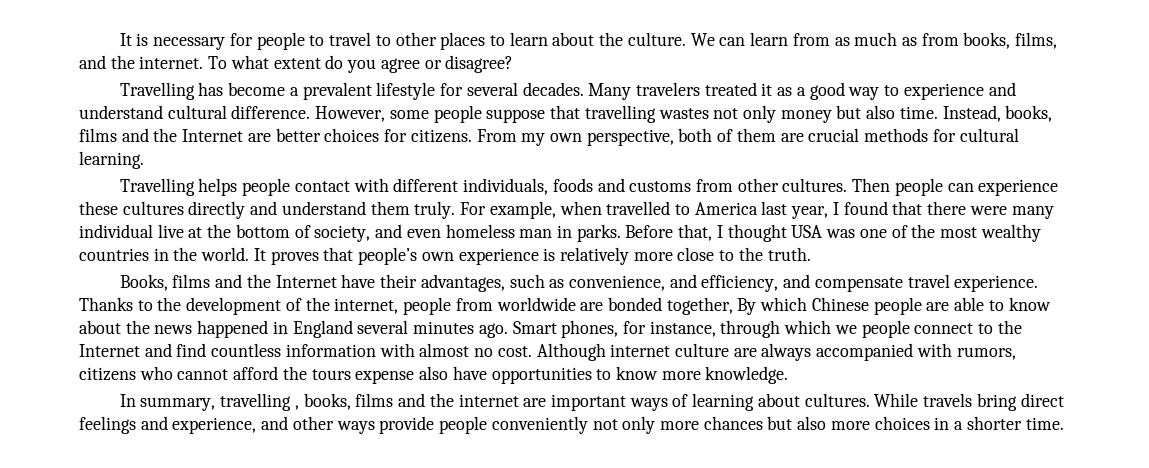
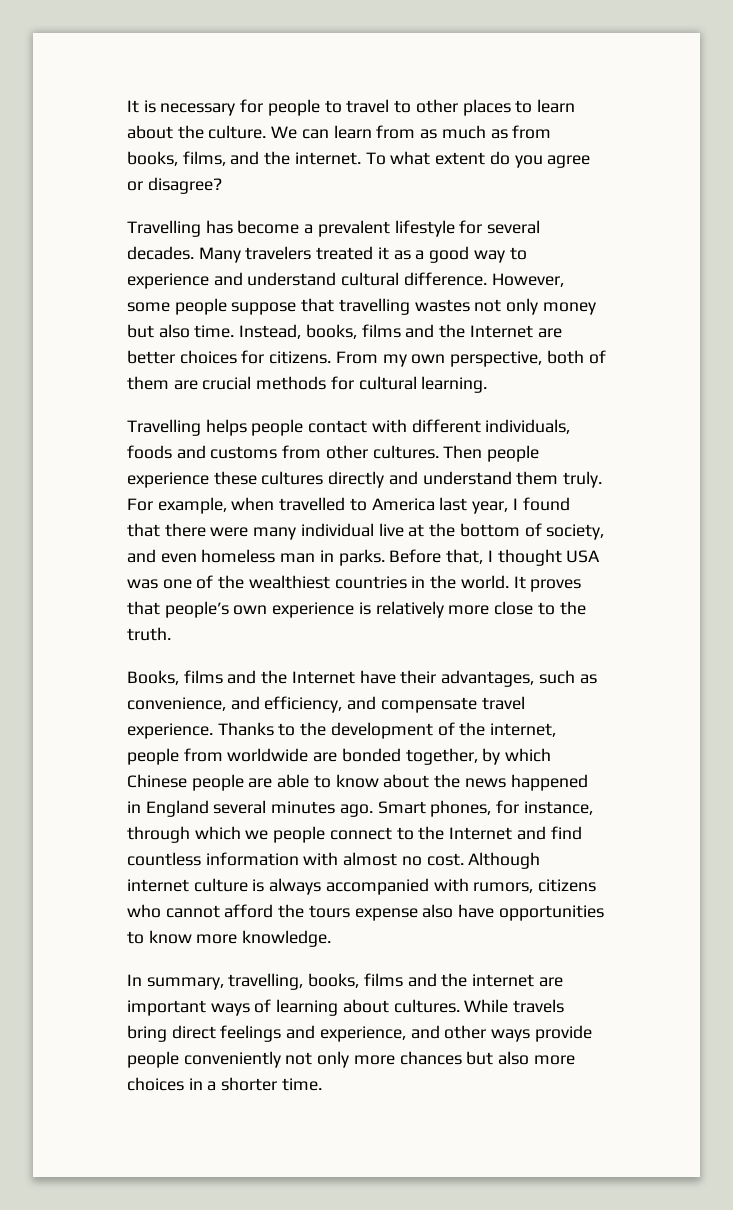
[947,183,974,192] can -> (540, 453) none
[939,224,1041,242] most wealthy -> [248,575,330,589] wealthiest
[737,298,757,315] By -> [482,748,501,765] by
[733,348,757,357] are -> [252,879,265,892] is
[220,393,299,411] travelling , -> [228,973,304,990] travelling,

